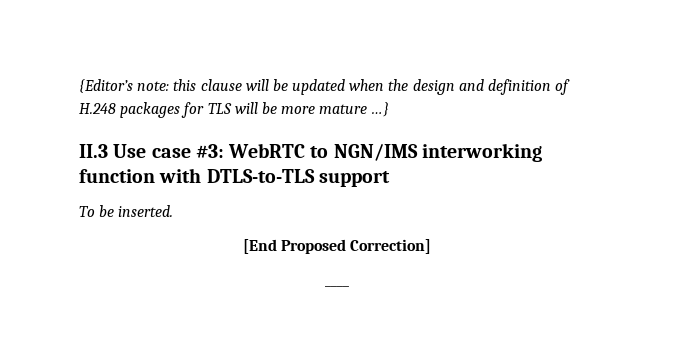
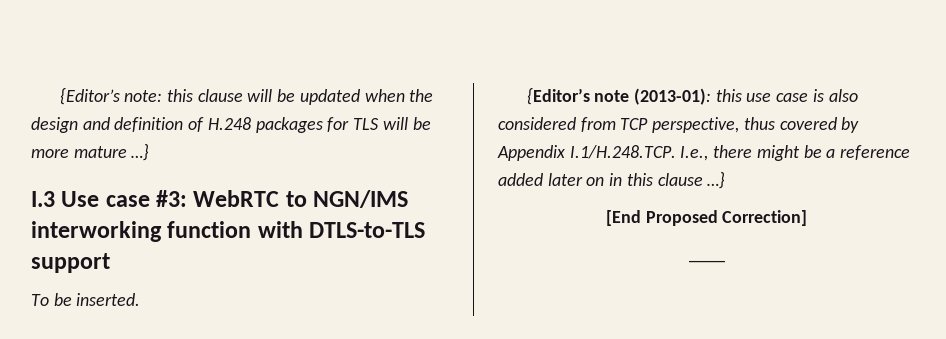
[79,144,108,158] II.3 -> [31,191,55,207] I.3
(174, 211) none -> [526,87,858,105] [498,117,860,133] [497,145,911,161] [498,171,726,189] // {Editor’s note (2013-01): this use case is also considered from TCP perspective, thus covered by Appendix I.1/H.248.TCP. I.e., there might be a reference added later on in this clause …}

